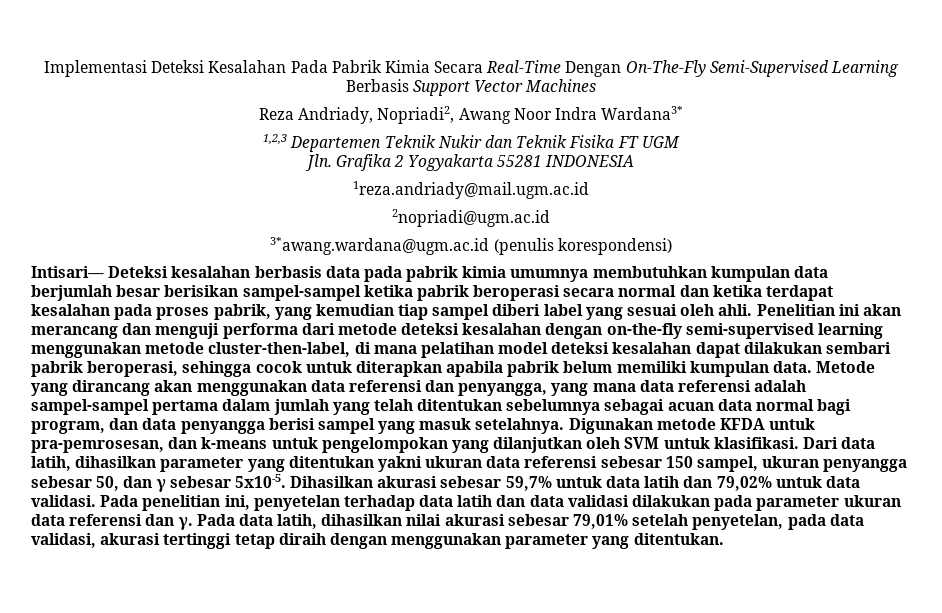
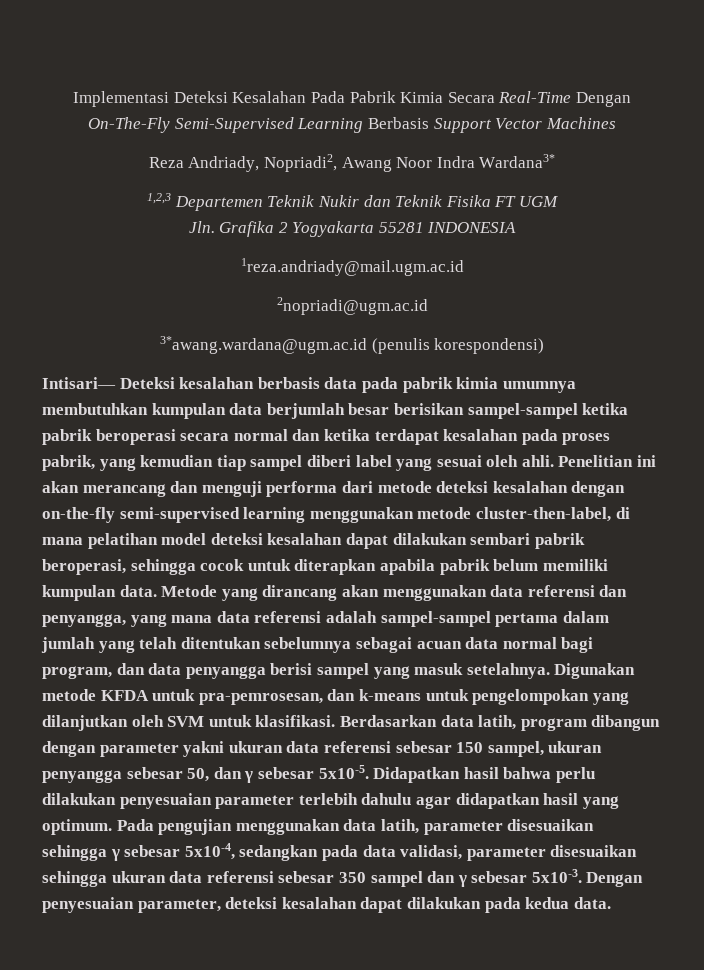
[803,437,876,449] [31,456,374,472] Dari data latih, dihasilkan parameter yang ditentukan -> [339,715,661,731] [42,741,179,757] Berdasarkan data latih, program dibangun dengan parameter
[290,476,860,491] [31,495,901,511] [31,514,864,530] [31,533,724,549] Dihasilkan akurasi sebesar 59,7% untuk data latih dan 79,02% untuk data validasi. Pada penelitian ini, penyetelan terhadap data latih dan data validasi dilakukan pada parameter ukuran data referensi dan γ. Pada data latih, dihasilkan nilai akurasi sebesar 79,01% setelah penyetelan, pada data validasi, akurasi tertinggi tetap diraih dengan menggunakan parameter yang ditentukan. -> [373,767,595,783] [42,793,619,809] [42,819,595,835] [42,843,638,861] [42,869,644,887] [42,897,611,913] Didapatkan hasil bahwa perlu dilakukan penyesuaian parameter terlebih dahulu agar didapatkan hasil yang optimum. Pada pengujian menggunakan data latih, parameter disesuaikan sehingga γ sebesar 5x10-4, sedangkan pada data validasi, parameter disesuaikan sehingga ukuran data referensi sebesar 350 sampel dan γ sebesar 5x10-3. Dengan penyesuaian parameter, deteksi kesalahan dapat dilakukan pada kedua data.

